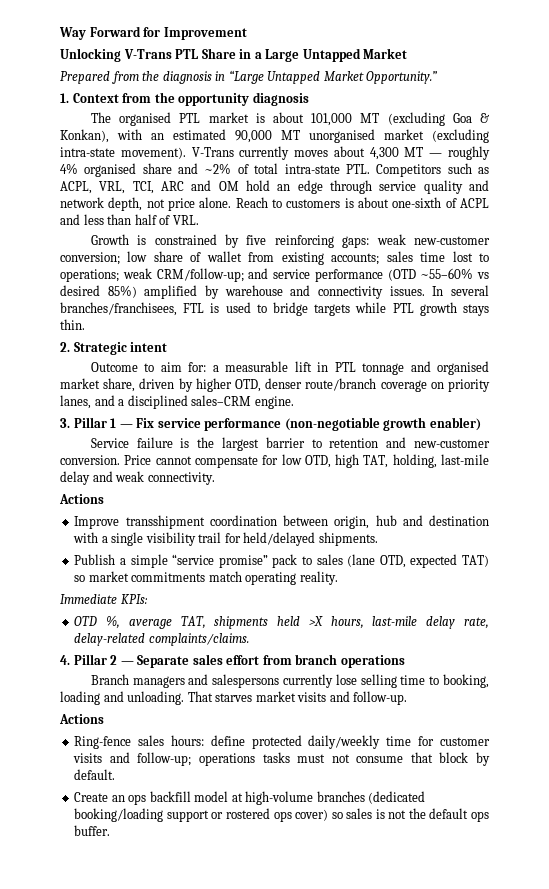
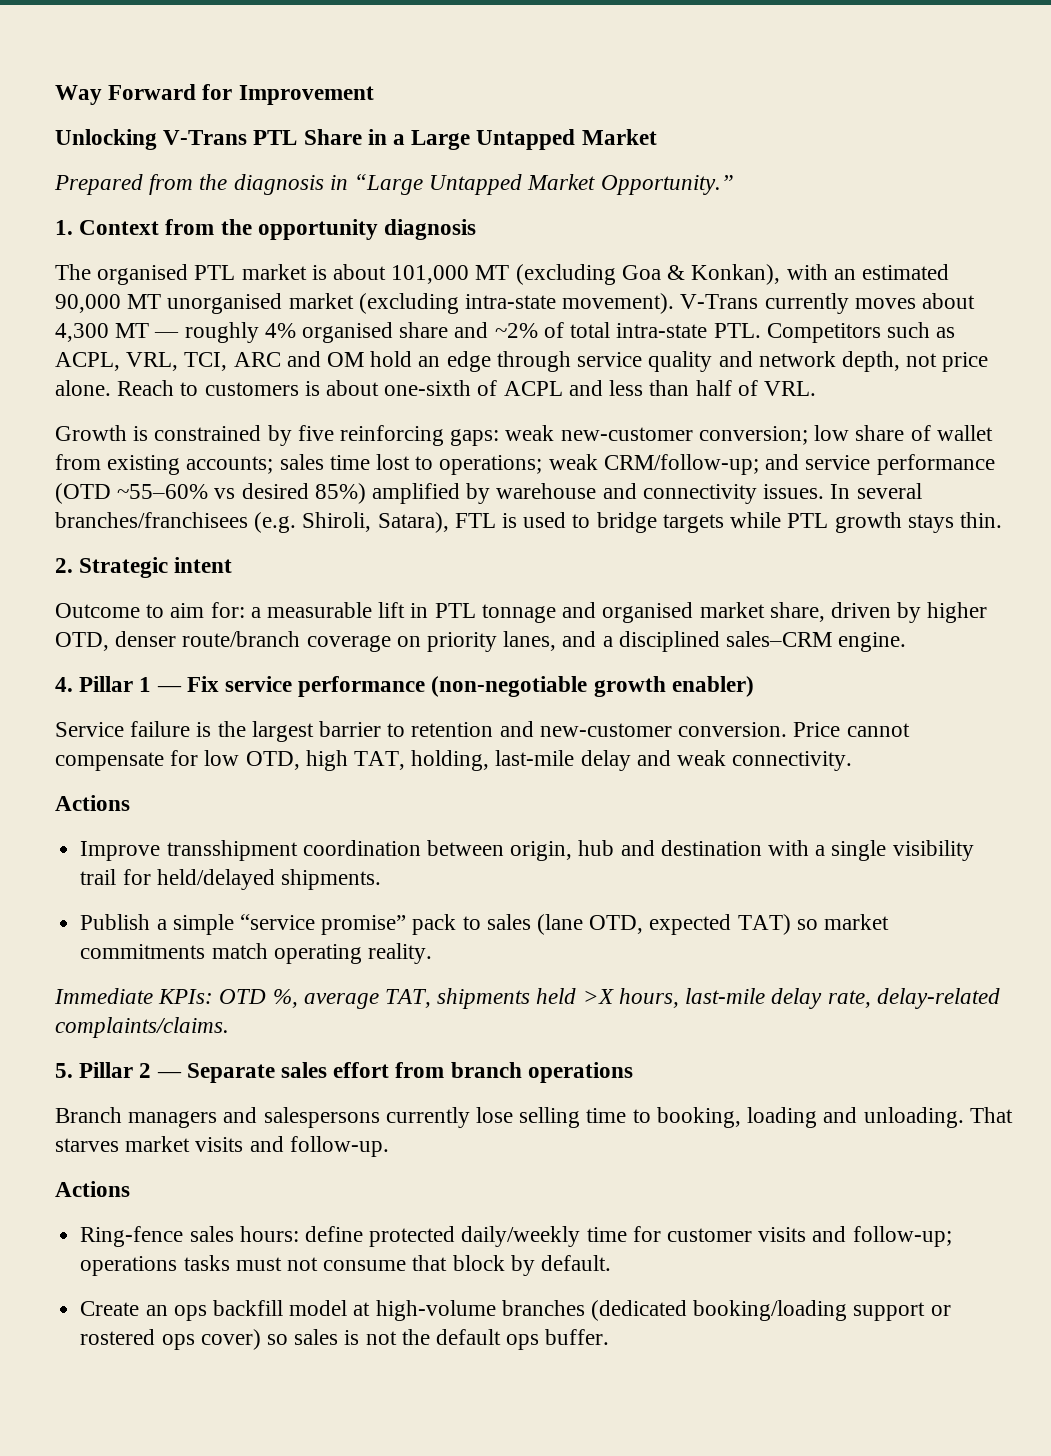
[60,302,177,316] branches/franchisees, -> [55,512,449,533] branches/franchisees (e.g. Shiroli, Satara),
[60,418,70,428] 3. -> [55,677,73,692] 4.
(148, 599) // -> (214, 996) none
[60,655,70,665] 4. -> [55,1063,73,1078] 5.

